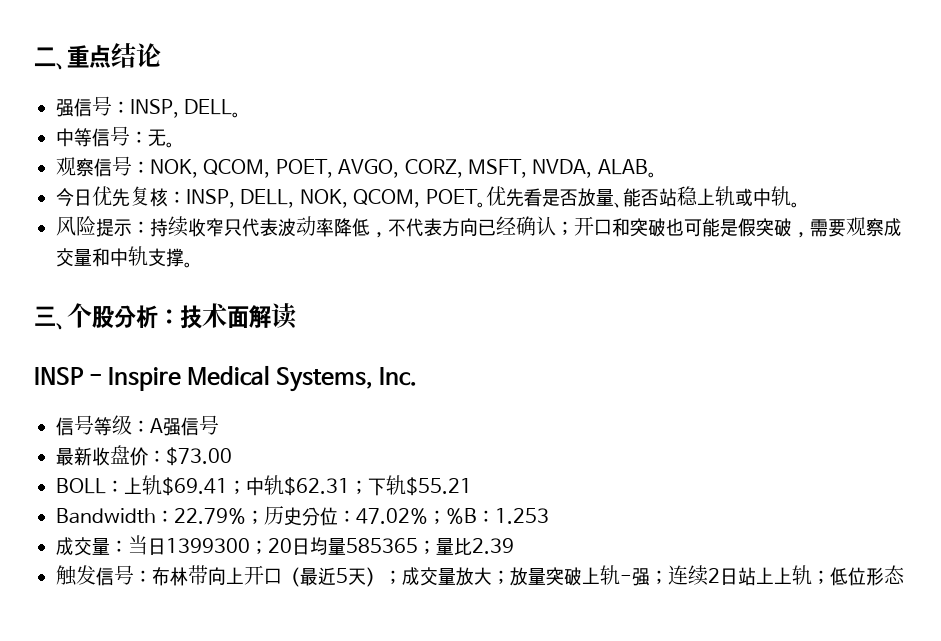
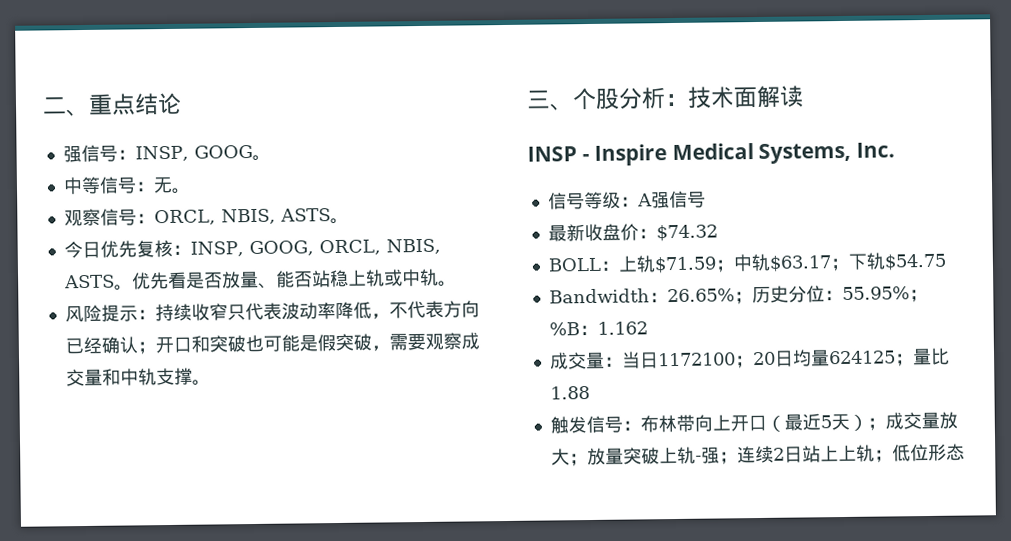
[184,99,233,115] DELL -> [193,144,253,159] GOOG
[150,159,648,178] NOK, QCOM, POET, AVGO, CORZ, MSFT, NVDA, ALAB -> [153,208,331,226] ORCL, NBIS, ASTS
[240,189,478,208] DELL, NOK, QCOM, POET -> [248,238,441,257] [63,274,115,289] GOOG, ORCL, NBIS, ASTS
[166,447,232,466] $73.00 -> [655,224,718,242] $74.32
[162,475,472,496] $69.41；中轨$62.31；下轨$55.21 -> [653,252,947,274] $71.59；中轨$63.17；下轨$54.75
[173,508,246,524] 22.79% -> [666,288,735,303] 26.65%
[355,508,428,524] 47.02% -> [841,286,910,301] 55.95%
[494,508,549,524] 1.253 -> [596,321,648,335] 1.162
[166,538,250,553] 1399300 -> [656,352,736,367] 1172100
[346,538,514,555] 585365；量比2.39 -> [827,347,950,367] [549,386,590,400] 624125；量比1.88

